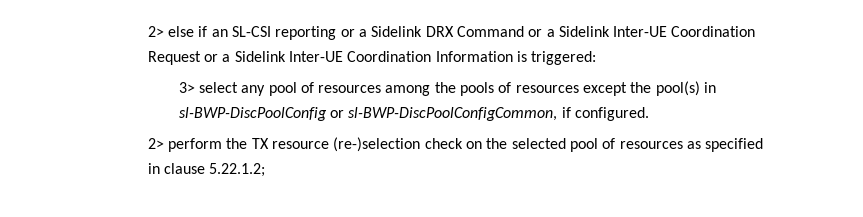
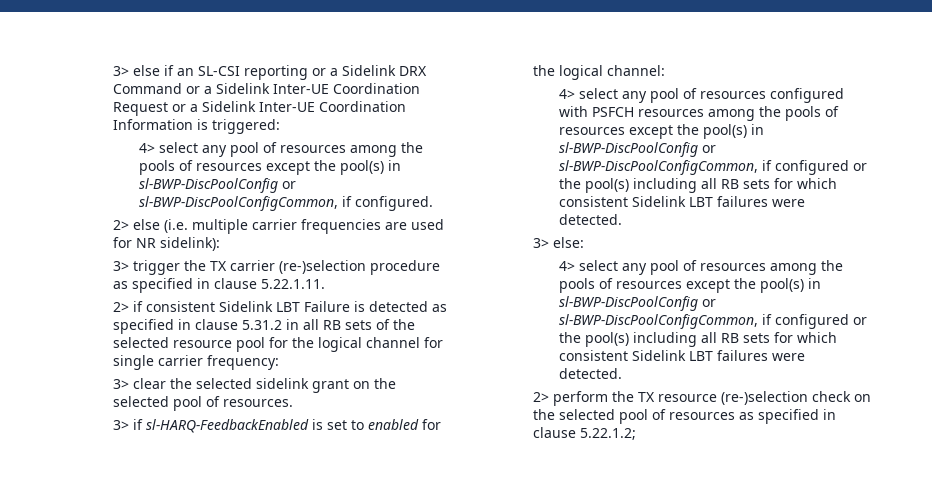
[147,26,164,37] 2> -> [112,66,129,76] 3>
[178,82,195,93] 3> -> [138,143,155,153] 4>
(649, 114) none -> [112,219,444,234] [112,237,220,251] [112,260,440,275] [112,278,325,293] [112,301,447,312] [112,319,415,334] [112,337,443,352] [112,355,279,370] [112,378,396,393] [112,396,293,411] [112,419,441,433] [532,65,665,80] [558,88,844,103] [558,106,839,121] [558,124,764,139] [558,142,716,157] [558,160,867,175] [558,178,837,193] [558,196,805,207] [558,214,622,225] [532,237,584,248] [558,260,843,275] [558,278,821,293] [558,296,716,311] [558,314,867,329] [558,332,837,347] [558,350,805,361] [558,368,622,379] // 2> else (i.e. multiple carrier frequencies are used for NR sidelink): // 3> trigger the TX carrier (re-)selection procedure as specified in clause 5.22.1.11. // 2> if consistent Sidelink LBT Failure is detected as specified in clause 5.31.2 in all RB sets of the selected resource pool for the logical channel for single carrier frequency: // 3> clear the selected sidelink grant on the selected pool of resources. // 3> if sl-HARQ-FeedbackEnabled is set to enabled for the logical channel: // 4> select any pool of resources configured with PSFCH resources among the pools of resources except the pool(s) in sl-BWP-DiscPoolConfig or sl-BWP-DiscPoolConfigCommon, if configured or the pool(s) including all RB sets for which consistent Sidelink LBT failures were detected. // 3> else: // 4> select any pool of resources among the pools of resources except the pool(s) in sl-BWP-DiscPoolConfig or sl-BWP-DiscPoolConfigCommon, if configured or the pool(s) including all RB sets for which consistent Sidelink LBT failures were detected.

